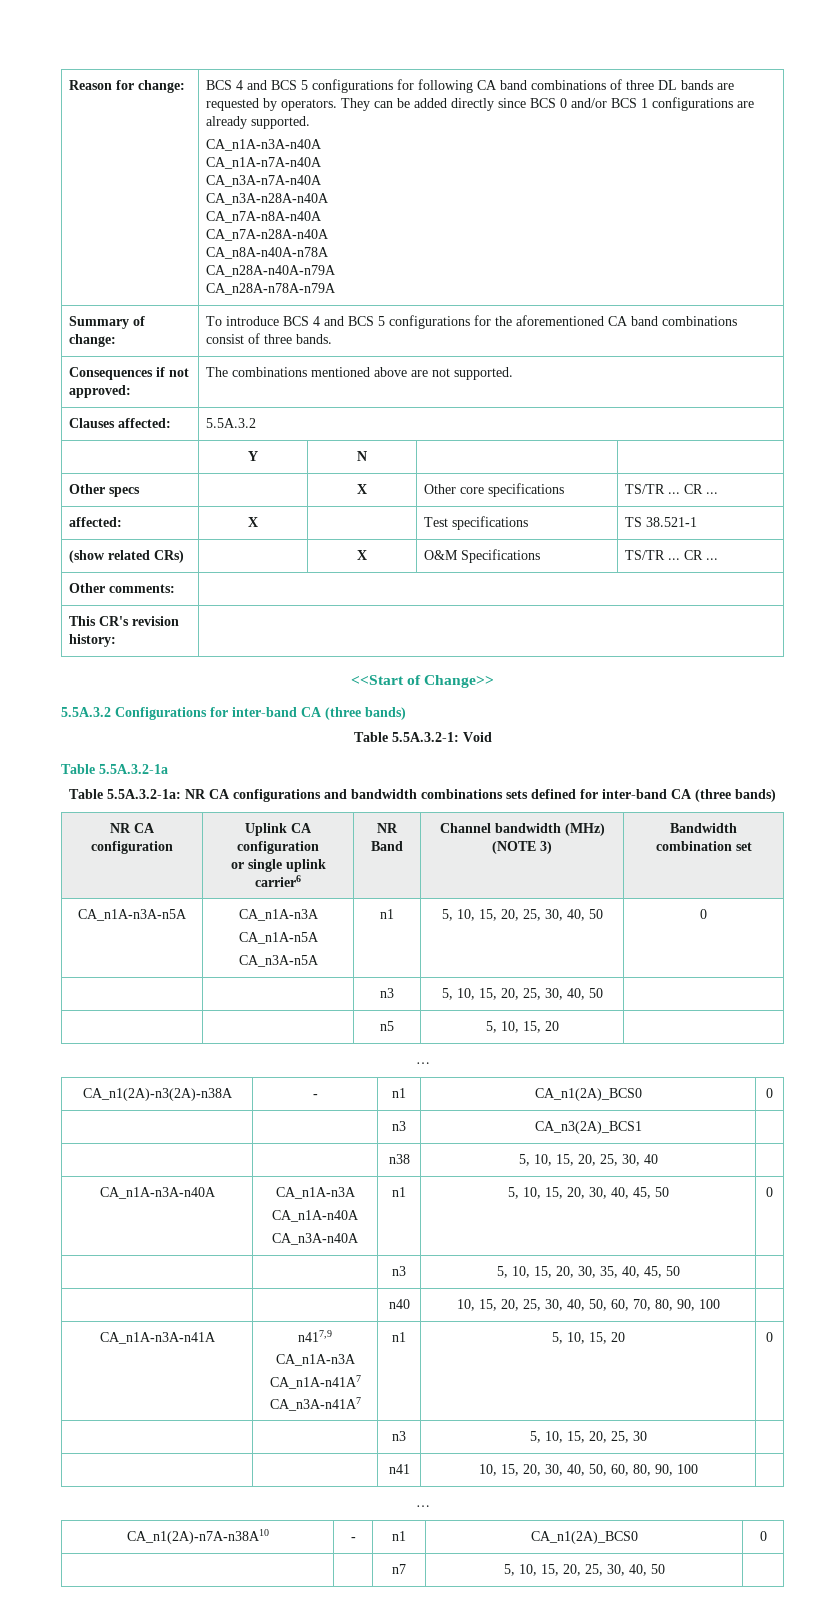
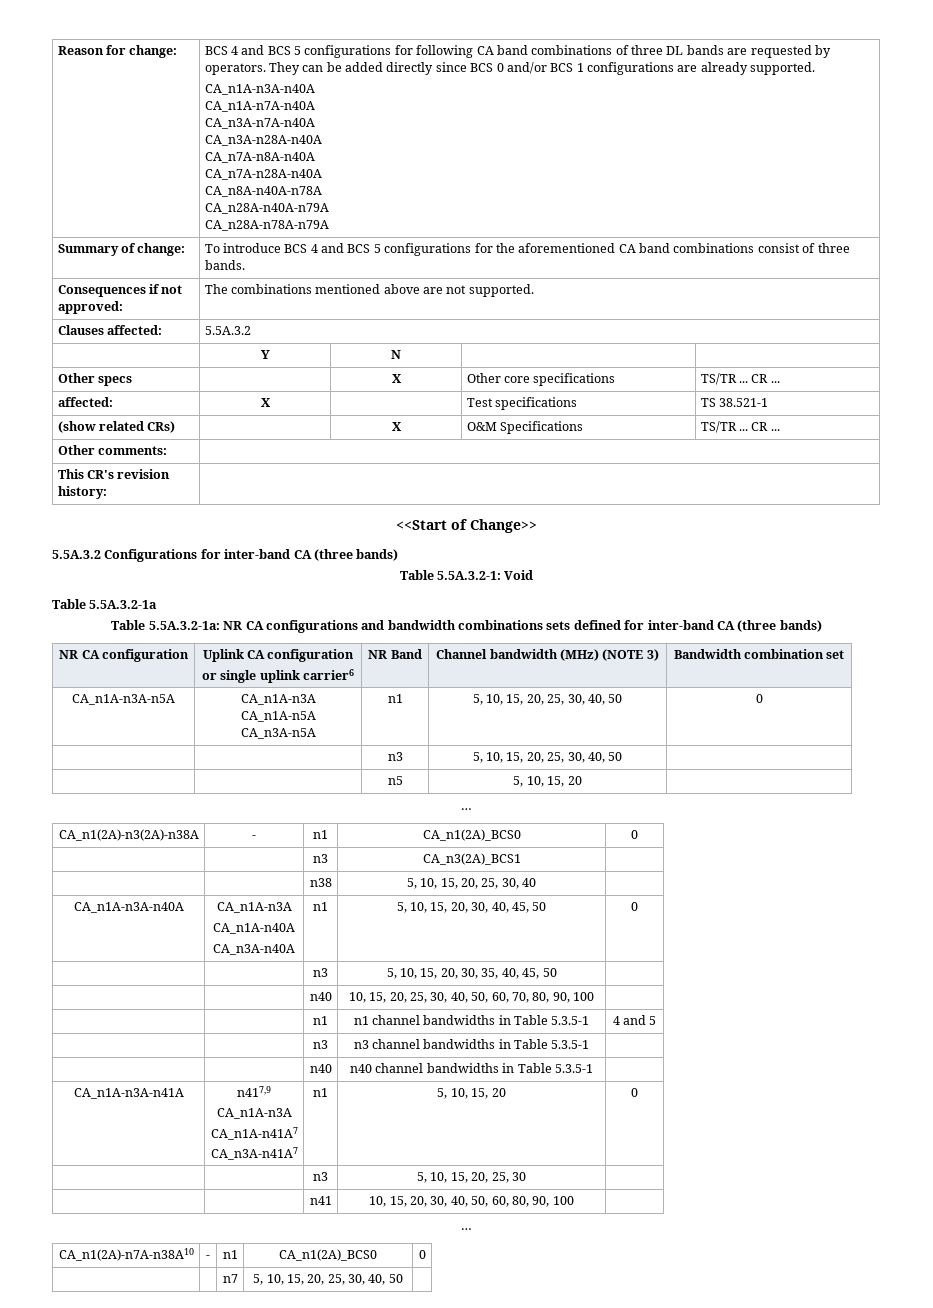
(720, 1304) none -> [313,1016,328,1025] [353,1015,590,1025] [612,1015,657,1025] [313,1040,328,1049] [353,1039,590,1049] [309,1064,332,1073] [350,1063,593,1073] // | | n1 | n1 channel bandwidths in Table 5.3.5-1 | 4 and 5 // | | n3 | n3 channel bandwidths in Table 5.3.5-1 | // | | n40 | n40 channel bandwidths in Table 5.3.5-1 |

